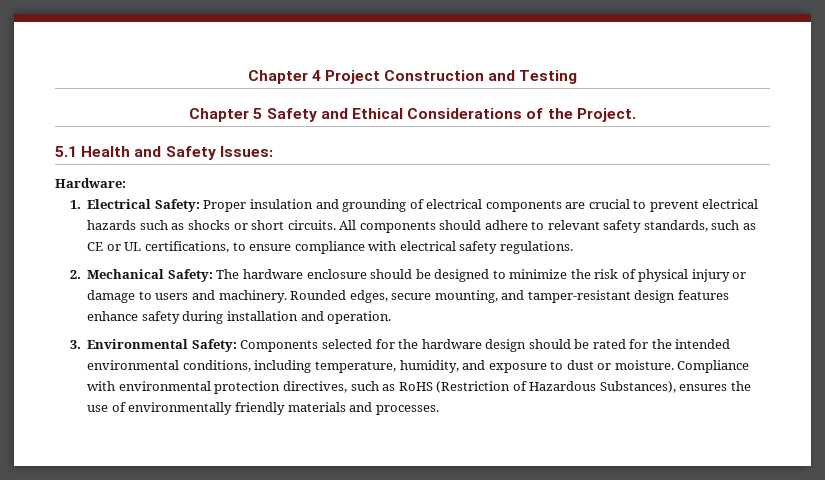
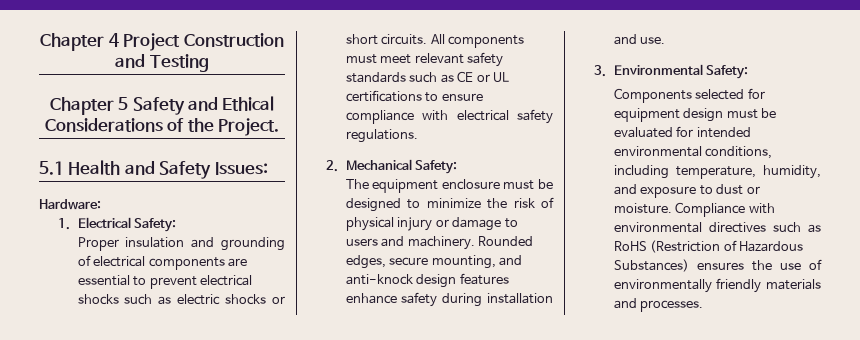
(200, 205) none -> (177, 225) //
[588,199,630,209] crucial -> [77,275,130,286] essential
[87,220,185,230] hazards such as -> [77,294,221,305] shocks such as electric
[439,220,545,230] should adhere to -> [345,54,412,64] must meet
[643,220,708,232] standards, -> [345,72,406,83] standards
[144,241,229,253] certifications, -> [345,90,422,102] certifications
[216,269,413,279] The hardware enclosure should -> [345,179,535,193] // The equipment enclosure must
[527,290,631,303] tamper-resistant -> [345,274,413,285] anti-knock
[327,311,392,324] operation. -> [640,37,666,44] use.
(237, 345) none -> (749, 72) //
[398,339,672,352] the hardware design should be rated for the -> [613,108,777,122] [613,126,694,138] equipment design must be evaluated for
[214,381,347,394] protection directives, -> [708,222,766,233] directives
[599,381,676,393] Substances), -> [613,259,689,272] Substances)

